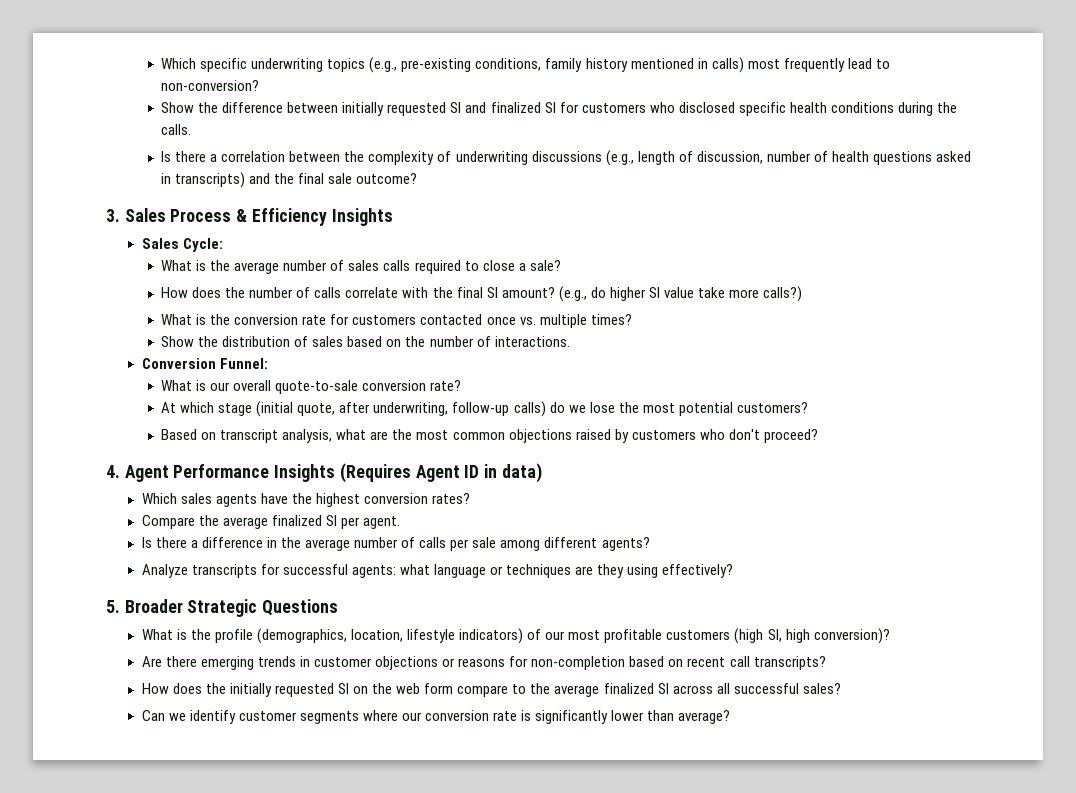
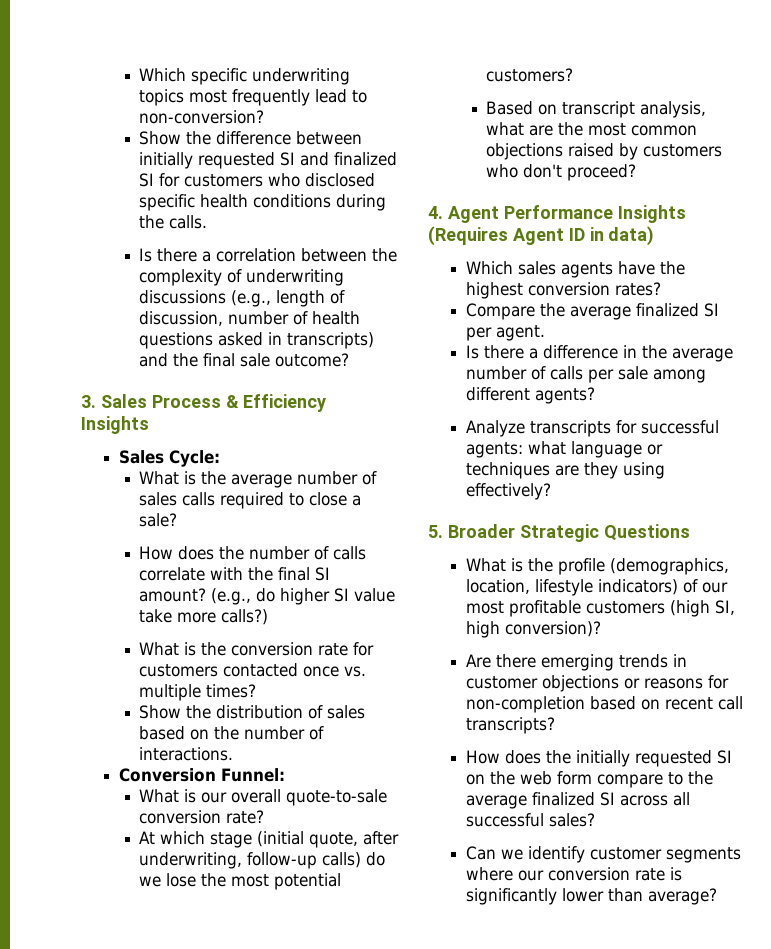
[369,57,744,73] (e.g., pre-existing conditions, family history mentioned in calls) -> (185, 97) none

